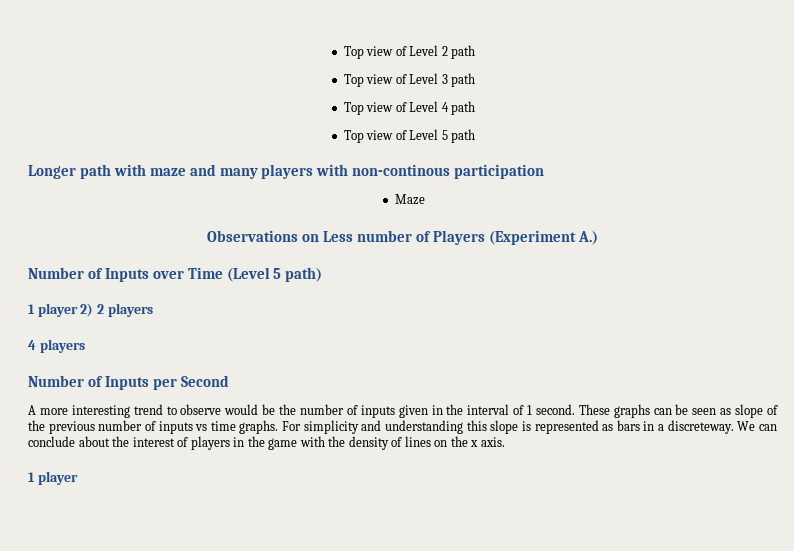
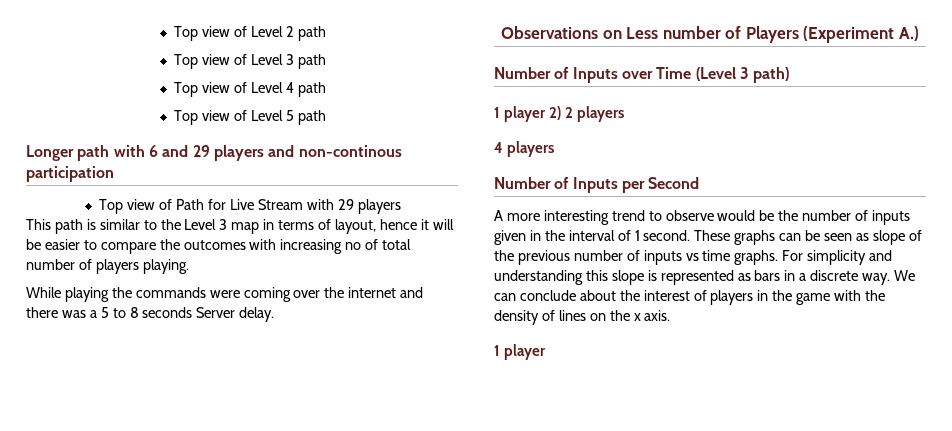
[149,164,545,179] [394,194,425,205] maze and many players with non-continous participation // Maze -> [148,145,402,161] [26,166,114,182] [99,199,401,214] [26,219,454,234] [26,239,412,254] [26,259,189,274] [26,287,424,302] [26,307,275,322] 6 and 29 players and non-continous participation // Top view of Path for Live Stream with 29 players // This path is similar to the Level 3 map in terms of layout, hence it will be easier to compare the outcomes with increasing no of total number of players playing. // While playing the commands were coming over the internet and there was a 5 to 8 seconds Server delay.
[273,268,282,279] 5 -> [739,67,749,79] 3
[667,420,734,434] discreteway. -> [810,270,891,285] discrete way.

